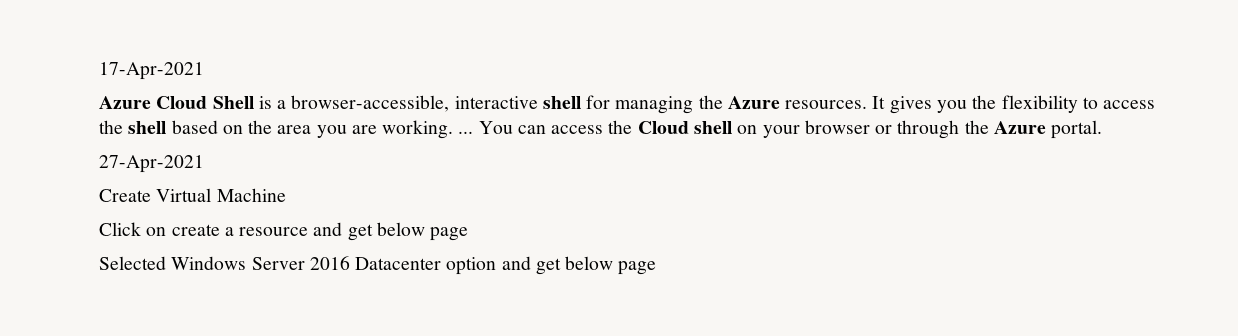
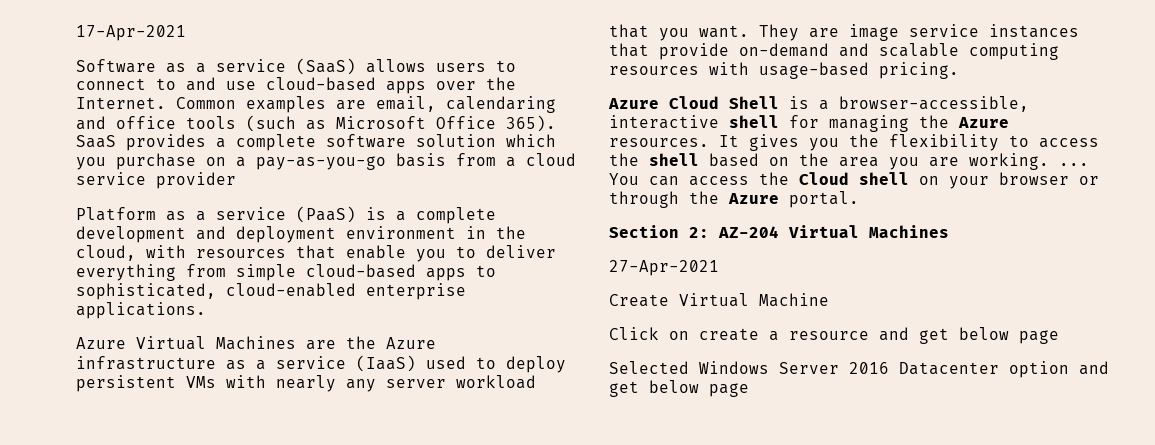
(204, 71) none -> [76,58,516,75] [76,77,516,94] [76,96,556,113] [76,115,556,132] [76,134,556,151] [76,153,576,170] [76,172,236,189] [76,206,496,224] [76,226,526,243] [76,245,556,262] [76,264,496,281] [76,283,466,300] [76,302,206,319] [76,336,436,350] [76,355,566,373] [76,375,536,392] [609,24,1079,41] [609,43,1059,60] [609,62,959,79] // Software as a service (SaaS) allows users to connect to and use cloud-based apps over the Internet. Common examples are email, calendaring and office tools (such as Microsoft Office 365). SaaS provides a complete software solution which you purchase on a pay-as-you-go basis from a cloud service provider // Platform as a service (PaaS) is a complete development and deployment environment in the cloud, with resources that enable you to deliver everything from simple cloud-based apps to sophisticated, cloud-enabled enterprise applications. // Azure Virtual Machines are the Azure infrastructure as a service (IaaS) used to deploy persistent VMs with nearly any server workload that you want. They are image service instances that provide on-demand and scalable computing resources with usage-based pricing.
(1103, 129) none -> [609,225,949,238] // Section 2: AZ-204 Virtual Machines

